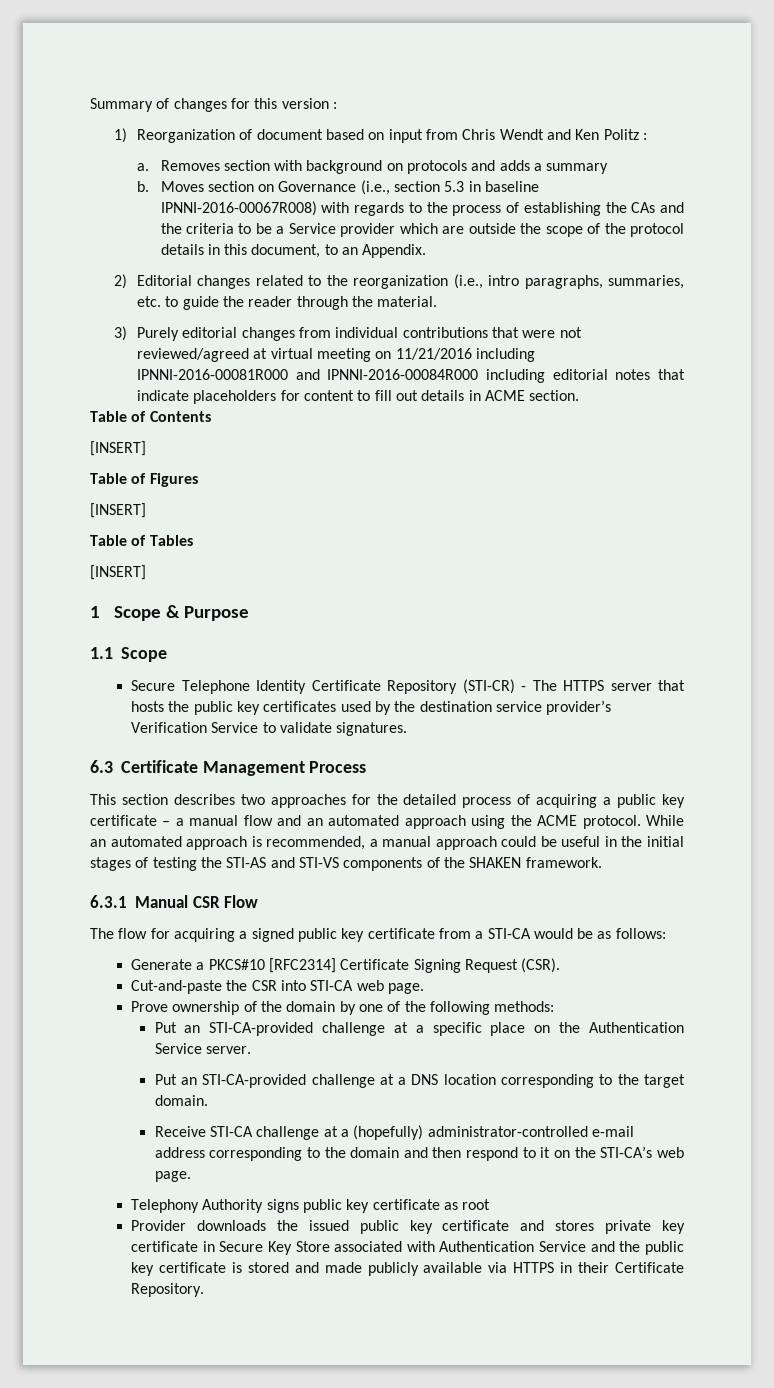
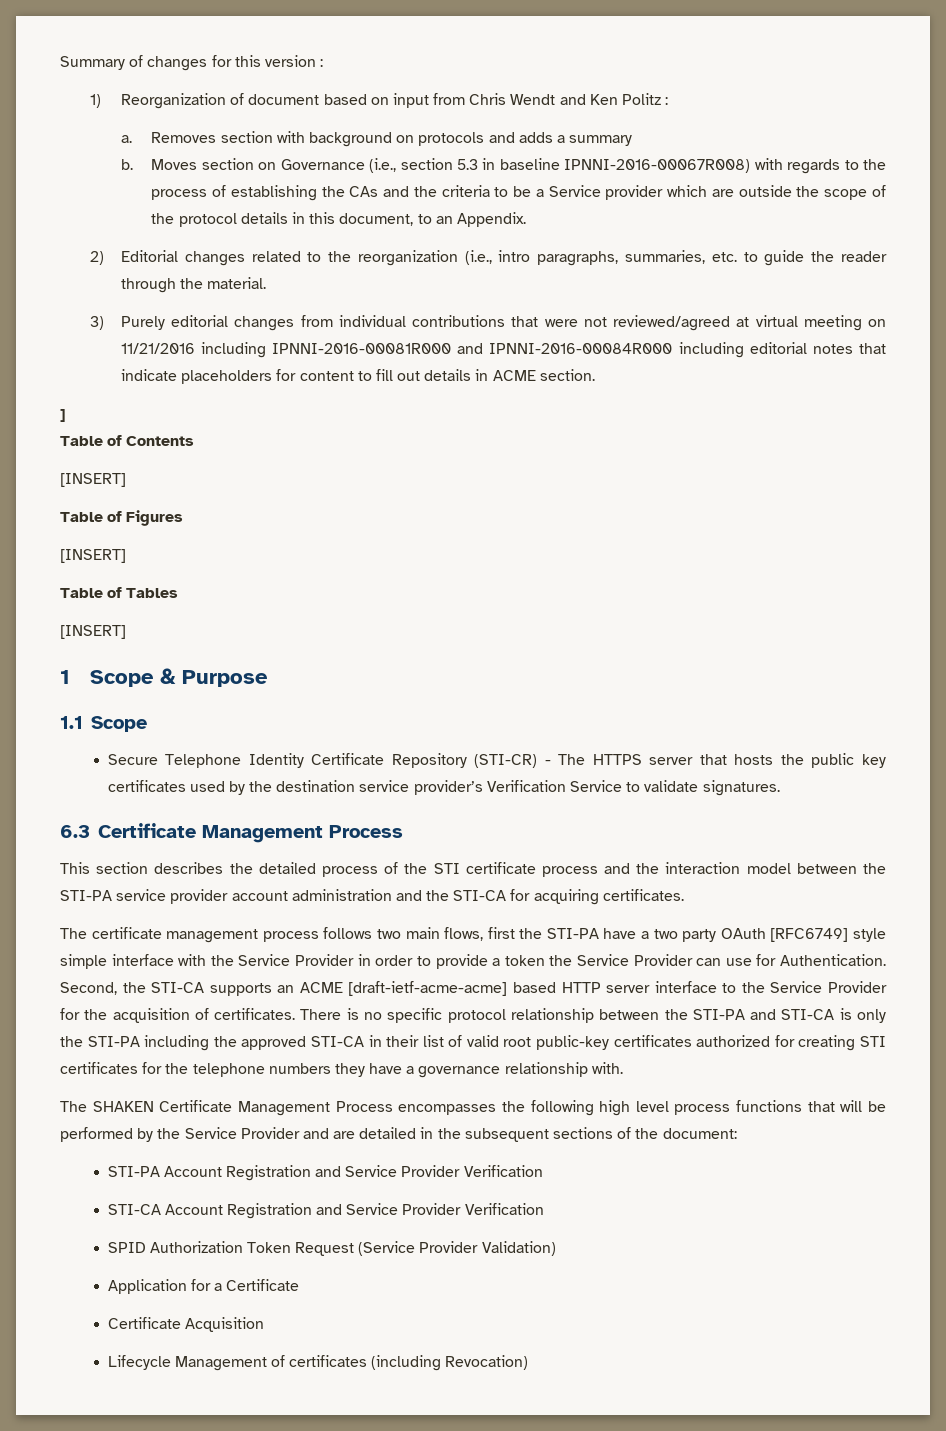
(580, 395) none -> [60,409,65,422] // ]
[240,794,371,808] two approaches for -> (224, 868) none
[536,794,685,808] [90,815,684,829] [90,836,685,850] [90,857,602,871] [90,895,259,908] [90,928,666,942] [131,958,561,973] [131,980,425,994] [131,1001,555,1015] [154,1022,685,1036] [154,1043,251,1054] [154,1074,685,1088] [154,1095,208,1106] [154,1125,634,1140] [154,1146,685,1161] [154,1171,191,1182] [131,1199,491,1213] [131,1220,686,1234] [131,1241,685,1255] [131,1262,684,1276] [131,1283,205,1297] acquiring a public key certificate – a manual flow and an automated approach using the ACME protocol. While an automated approach is recommended, a manual approach could be useful in the initial stages of testing the STI-AS and STI-VS components of the SHAKEN framework. // 6.3.1 Manual CSR Flow // The flow for acquiring a signed public key certificate from a STI-CA would be as follows: // Generate a PKCS#10 [RFC2314] Certificate Signing Request (CSR). // Cut-and-paste the CSR into STI-CA web page. // Prove ownership of the domain by one of the following methods: // Put an STI-CA-provided challenge at a specific place on the Authentication Service server. // Put an STI-CA-provided challenge at a DNS location corresponding to the target domain. // Receive STI-CA challenge at a (hopefully) administrator-controlled e-mail address corresponding to the domain and then respond to it on the STI-CA’s web page. // Telephony Authority signs public key certificate as root // Provider downloads the issued public key certificate and stores private key certificate in Secure Key Store associated with Authentication Service and the public key certificate is stored and made publicly available via HTTPS in their Certificate Repository. -> [404,862,886,877] [60,889,684,905] [60,927,887,943] [60,954,886,969] [60,981,887,996] [60,1008,886,1023] [60,1035,887,1051] [60,1062,623,1078] [60,1100,886,1116] [60,1127,737,1142] [107,1165,543,1181] [107,1203,544,1219] [107,1241,556,1256] [107,1279,300,1294] [107,1317,264,1332] [107,1355,529,1371] the STI certificate process and the interaction model between the STI-PA service provider account administration and the STI-CA for acquiring certificates. // The certificate management process follows two main flows, first the STI-PA have a two party OAuth [RFC6749] style simple interface with the Service Provider in order to provide a token the Service Provider can use for Authentication. Second, the STI-CA supports an ACME [draft-ietf-acme-acme] based HTTP server interface to the Service Provider for the acquisition of certificates. There is no specific protocol relationship between the STI-PA and STI-CA is only the STI-PA including the approved STI-CA in their list of valid root public-key certificates authorized for creating STI certificates for the telephone numbers they have a governance relationship with. // The SHAKEN Certificate Management Process encompasses the following high level process functions that will be performed by the Service Provider and are detailed in the subsequent sections of the document: // STI-PA Account Registration and Service Provider Verification // STI-CA Account Registration and Service Provider Verification // SPID Authorization Token Request (Service Provider Validation) // Application for a Certificate // Certificate Acquisition // Lifecycle Management of certificates (including Revocation)

